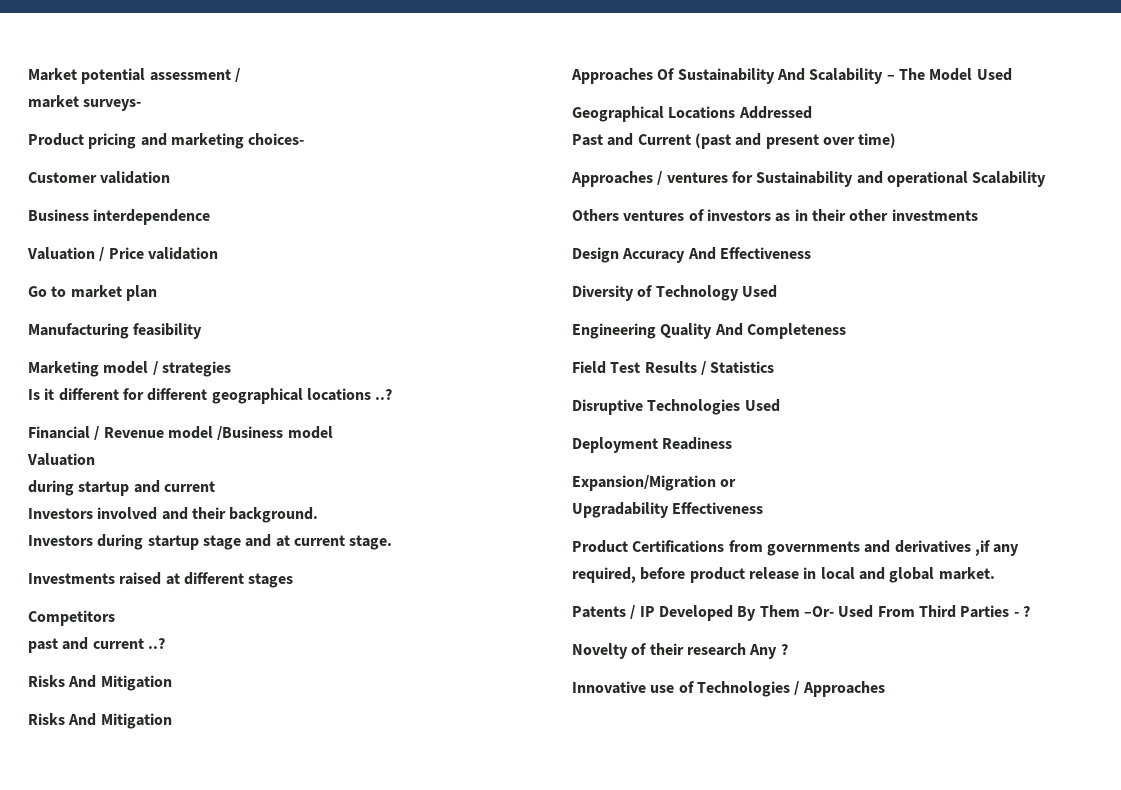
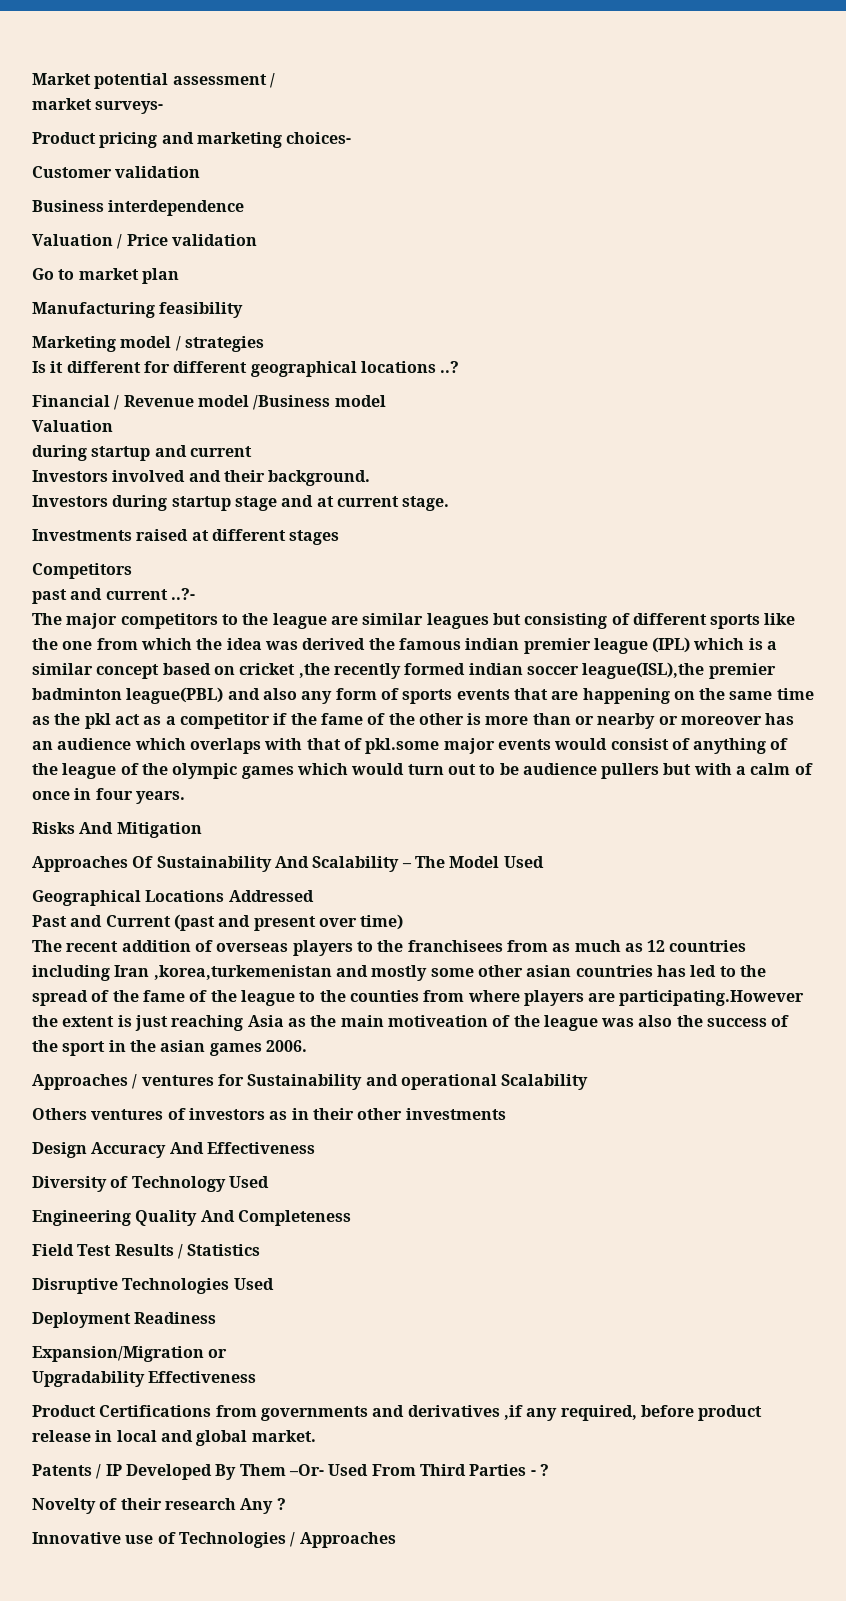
[147,638,165,649] [28,675,172,691] ..? // Risks And Mitigation -> [170,588,195,600] [32,613,796,629] [32,637,778,654] [32,662,776,679] [32,687,814,704] [32,713,795,729] [32,738,789,754] [32,763,813,779] [32,788,185,804] ..?- // The major competitors to the league are similar leagues but consisting of different sports like the one from which the idea was derived the famous indian premier league (IPL) which is a similar concept based on cricket ,the recently formed indian soccer league(ISL),the premier badminton league(PBL) and also any form of sports events that are happening on the same time as the pkl act as a competitor if the fame of the other is more than or nearby or moreover has an audience which overlaps with that of pkl.some major events would consist of anything of the league of the olympic games which would turn out to be audience pullers but with a calm of once in four years.
(897, 140) none -> [32,940,747,956] [32,965,766,981] [32,990,805,1006] [32,1015,790,1031] [32,1040,307,1056] // The recent addition of overseas players to the franchisees from as much as 12 countries including Iran ,korea,turkemenistan and mostly some other asian countries has led to the spread of the fame of the league to the counties from where players are participating.However the extent is just reaching Asia as the main motiveation of the league was also the success of the sport in the asian games 2006.

